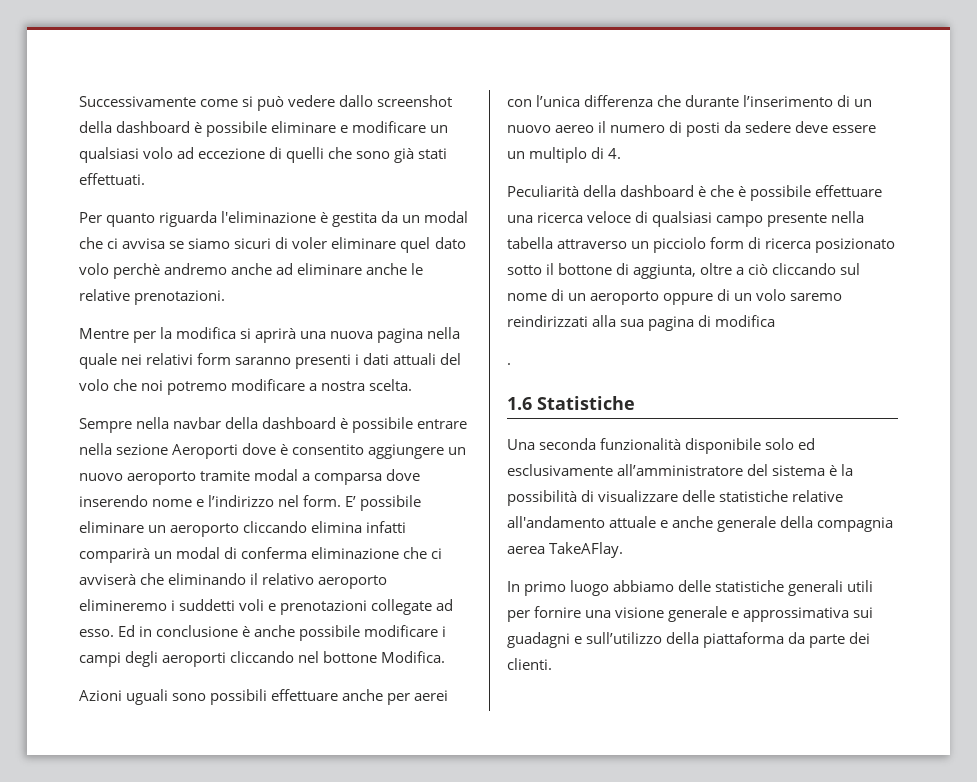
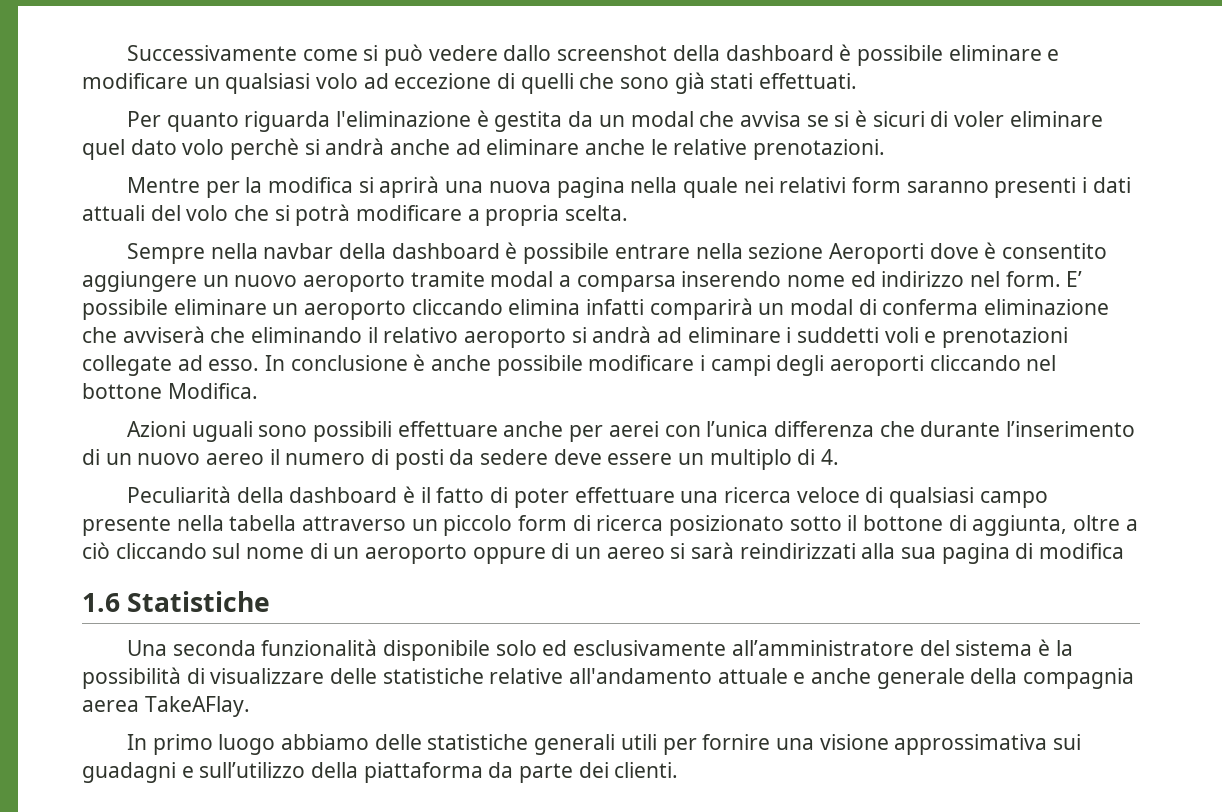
[107,238,119,249] ci -> (735, 119) none
[188,238,231,249] siamo -> [834,110,867,127] si è
[164,263,228,275] andremo -> [304,138,385,155] si andrà
[141,380,228,395] noi potremo -> [274,204,351,226] si potrà
[321,381,366,391] nostra -> [485,205,560,226] propria
[386,469,421,481] dove -> (676, 283) none
[196,495,275,507] e l’indirizzo -> [850,271,965,287] ed indirizzo
[431,548,443,559] ci -> (117, 335) none
[79,599,167,611] elimineremo -> [571,326,781,343] si andrà ad eliminare
[118,625,153,637] Ed in -> [265,355,286,371] In
[710,185,812,201] che è possibile -> [420,487,569,508] il fatto di poter
[653,237,707,253] picciolo -> [443,515,513,536] piccolo
[756,289,843,301] volo saremo -> [606,542,735,559] aereo si sarà
[507,363,511,365] // . -> (1125, 551) none
[668,606,740,622] generale e -> (889, 742) none

